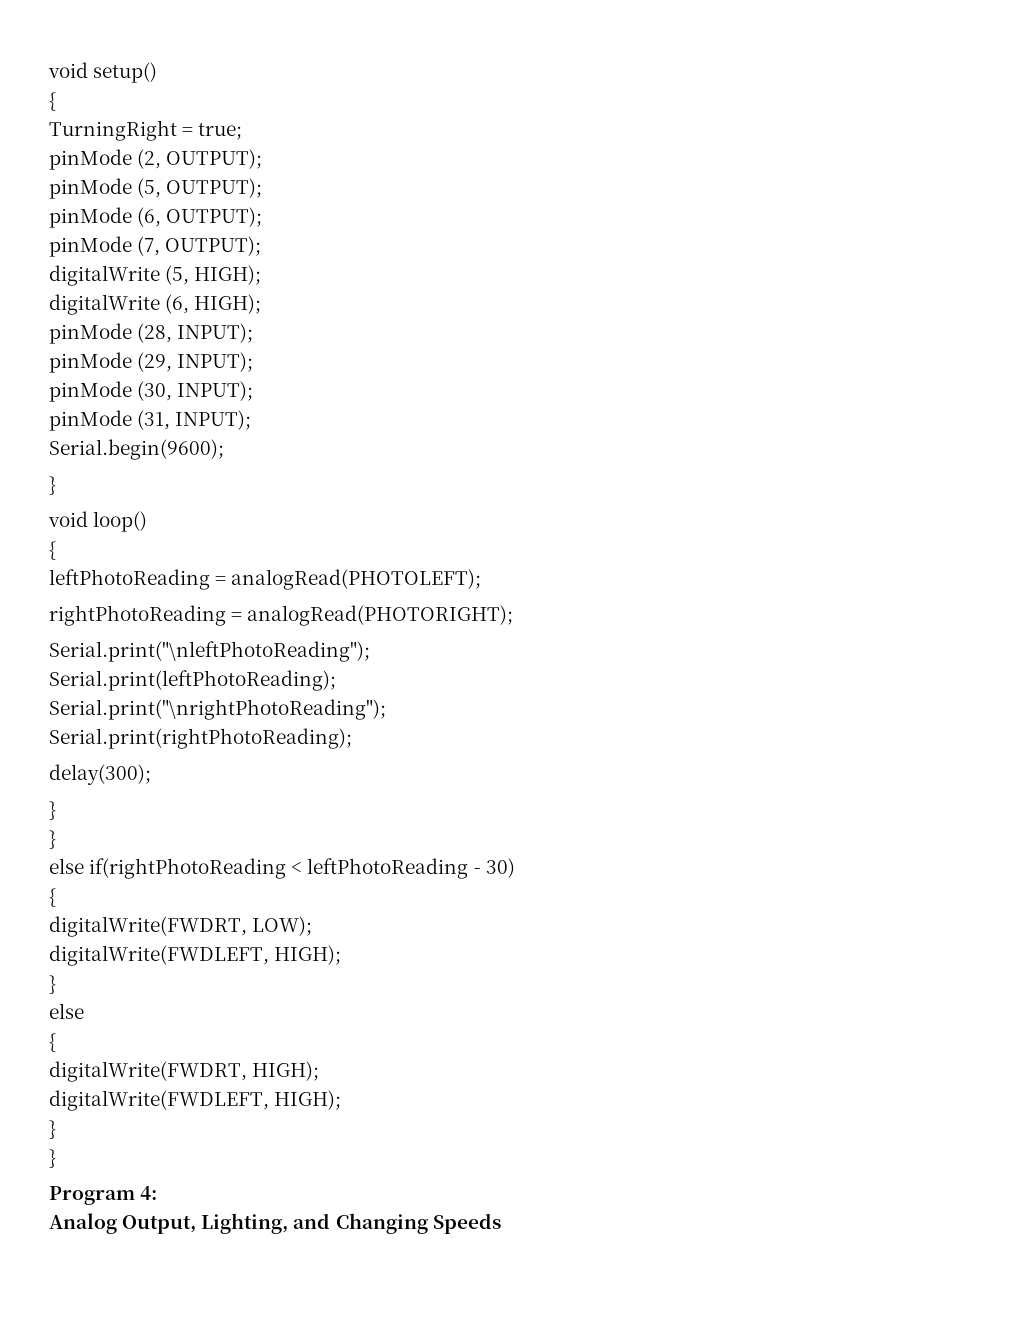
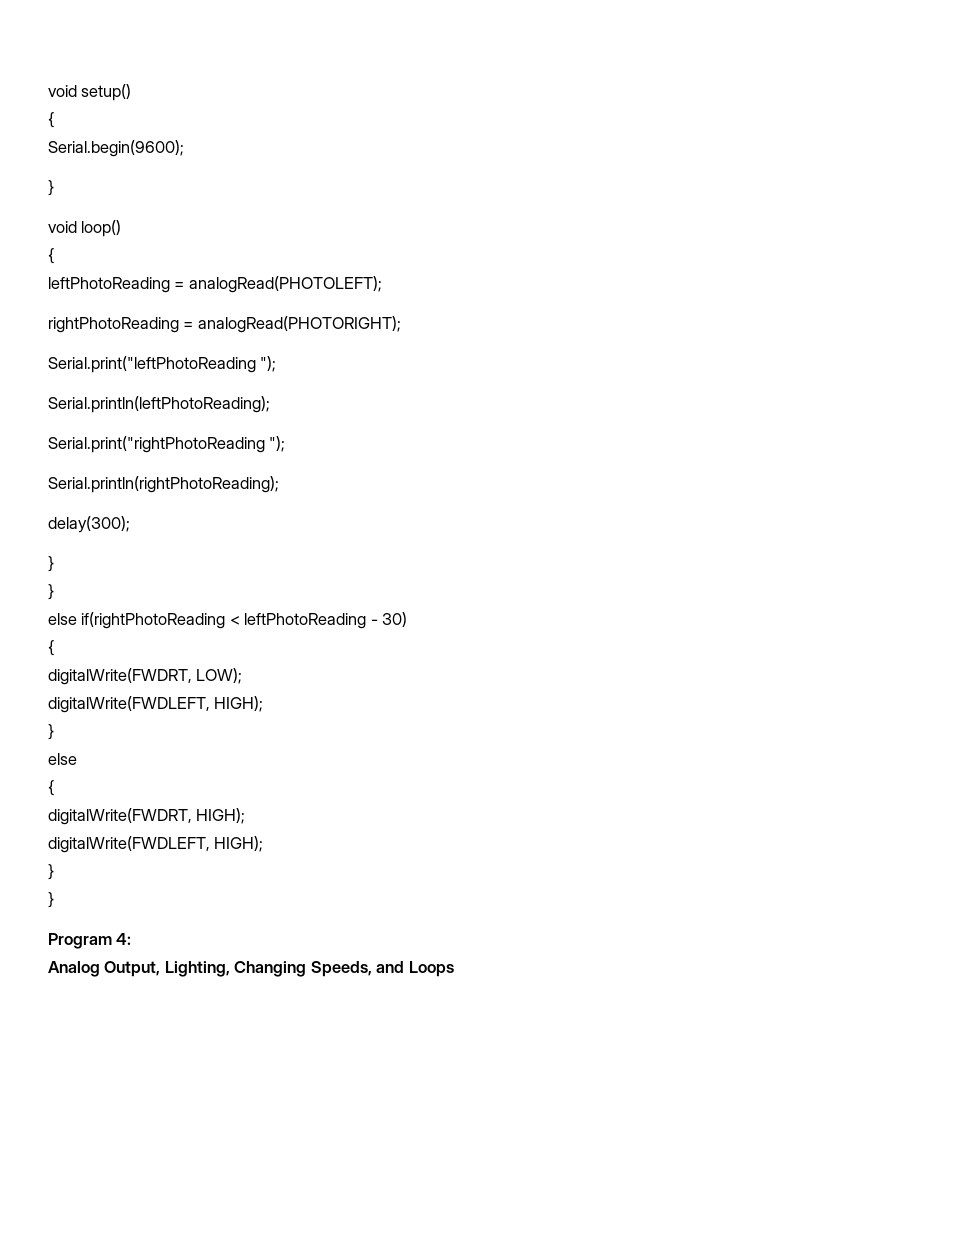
[49,120,243,141] [49,149,263,170] [49,178,263,199] [49,207,263,228] [49,236,262,257] [49,265,262,286] [49,294,262,315] [49,323,254,344] [49,352,254,373] [49,381,254,402] [49,410,252,431] // TurningRight = true; // pinMode (2, OUTPUT); // pinMode (5, OUTPUT); // pinMode (6, OUTPUT); // pinMode (7, OUTPUT); // digitalWrite (5, HIGH); // digitalWrite (6, HIGH); // pinMode (28, INPUT); // pinMode (29, INPUT); // pinMode (30, INPUT); // pinMode (31, INPUT); -> (54, 120) none
[49,641,370,662] [49,670,336,691] [49,699,386,720] [49,728,352,749] Serial.print("\nleftPhotoReading"); // Serial.print(leftPhotoReading); // Serial.print("\nrightPhotoReading"); // Serial.print(rightPhotoReading); -> [48,356,277,373] [48,396,270,413] [48,436,286,453] [48,476,279,493] Serial.print("leftPhotoReading "); // Serial.println(leftPhotoReading); // Serial.print("rightPhotoReading "); // Serial.println(rightPhotoReading);
[293,1213,501,1234] and Changing Speeds -> [234,961,454,977] Changing Speeds, and Loops

